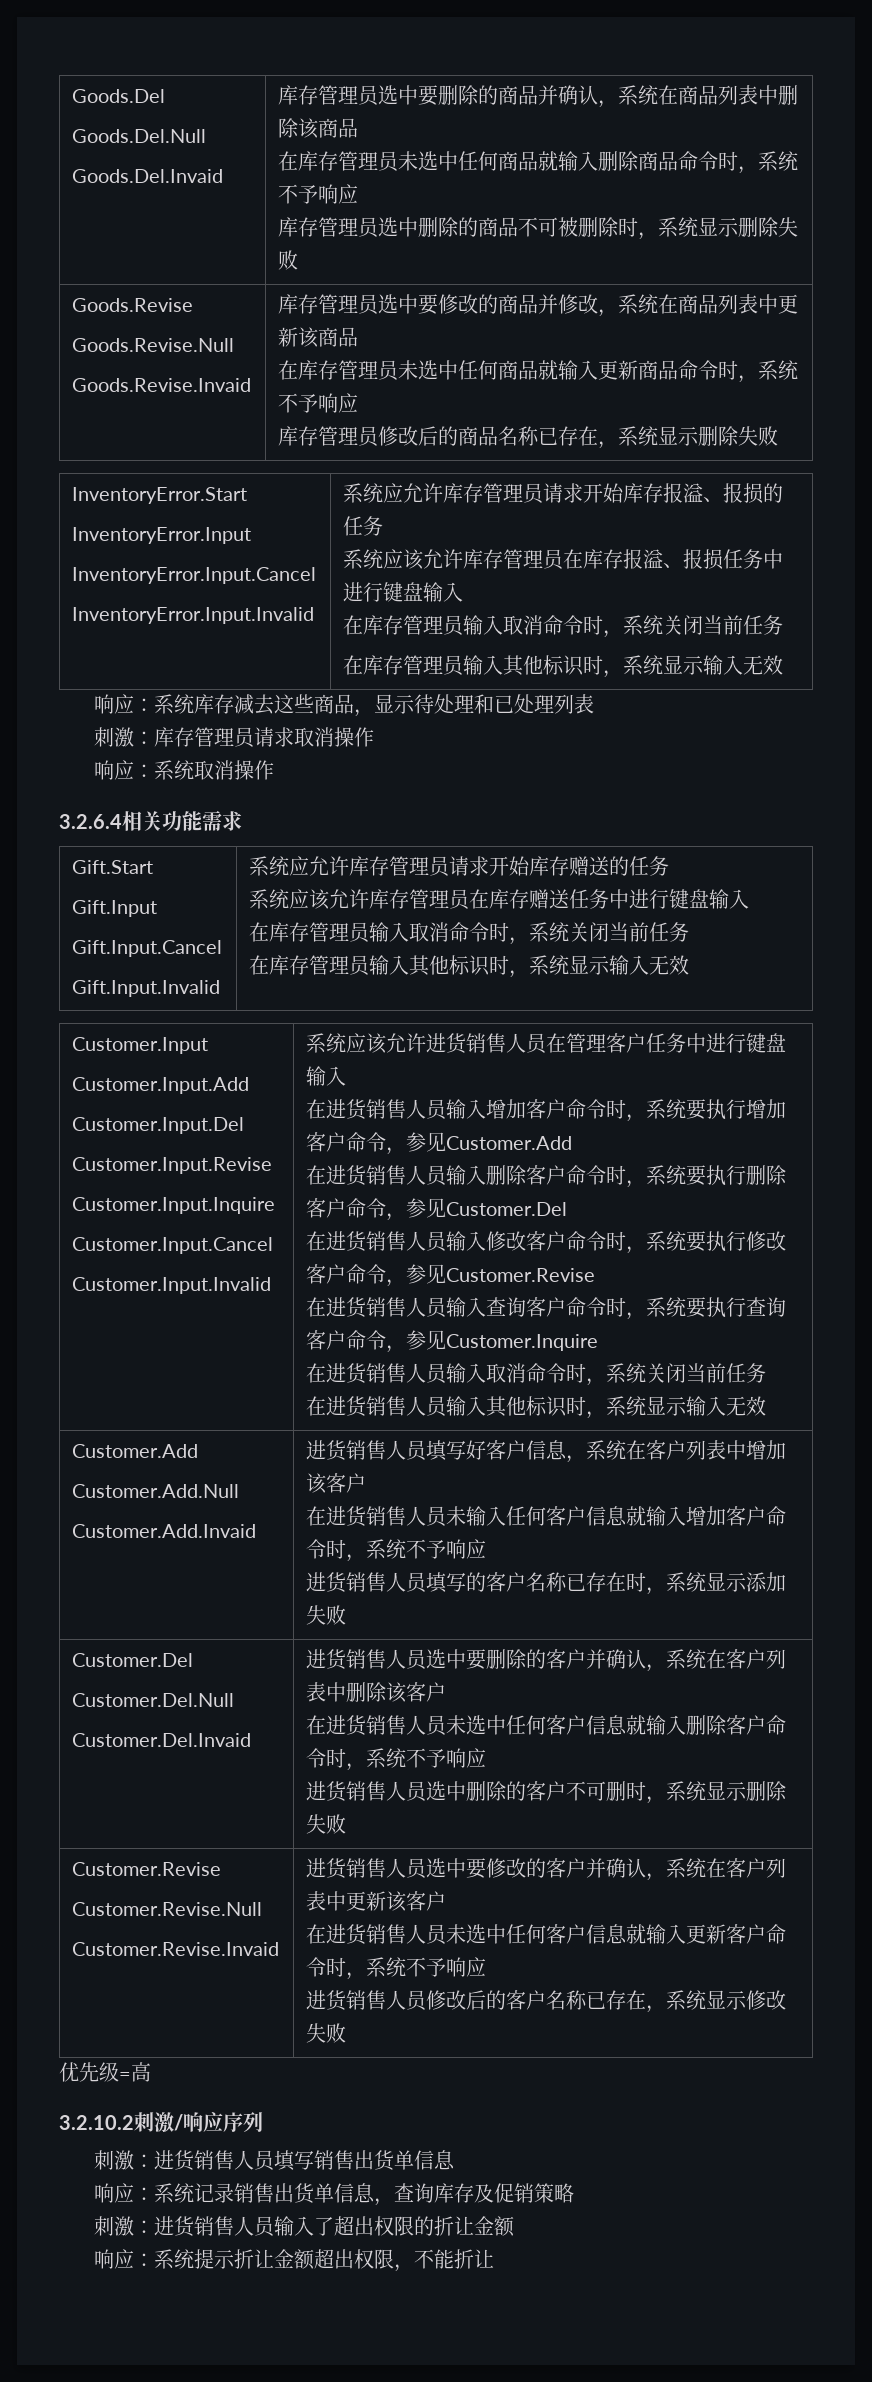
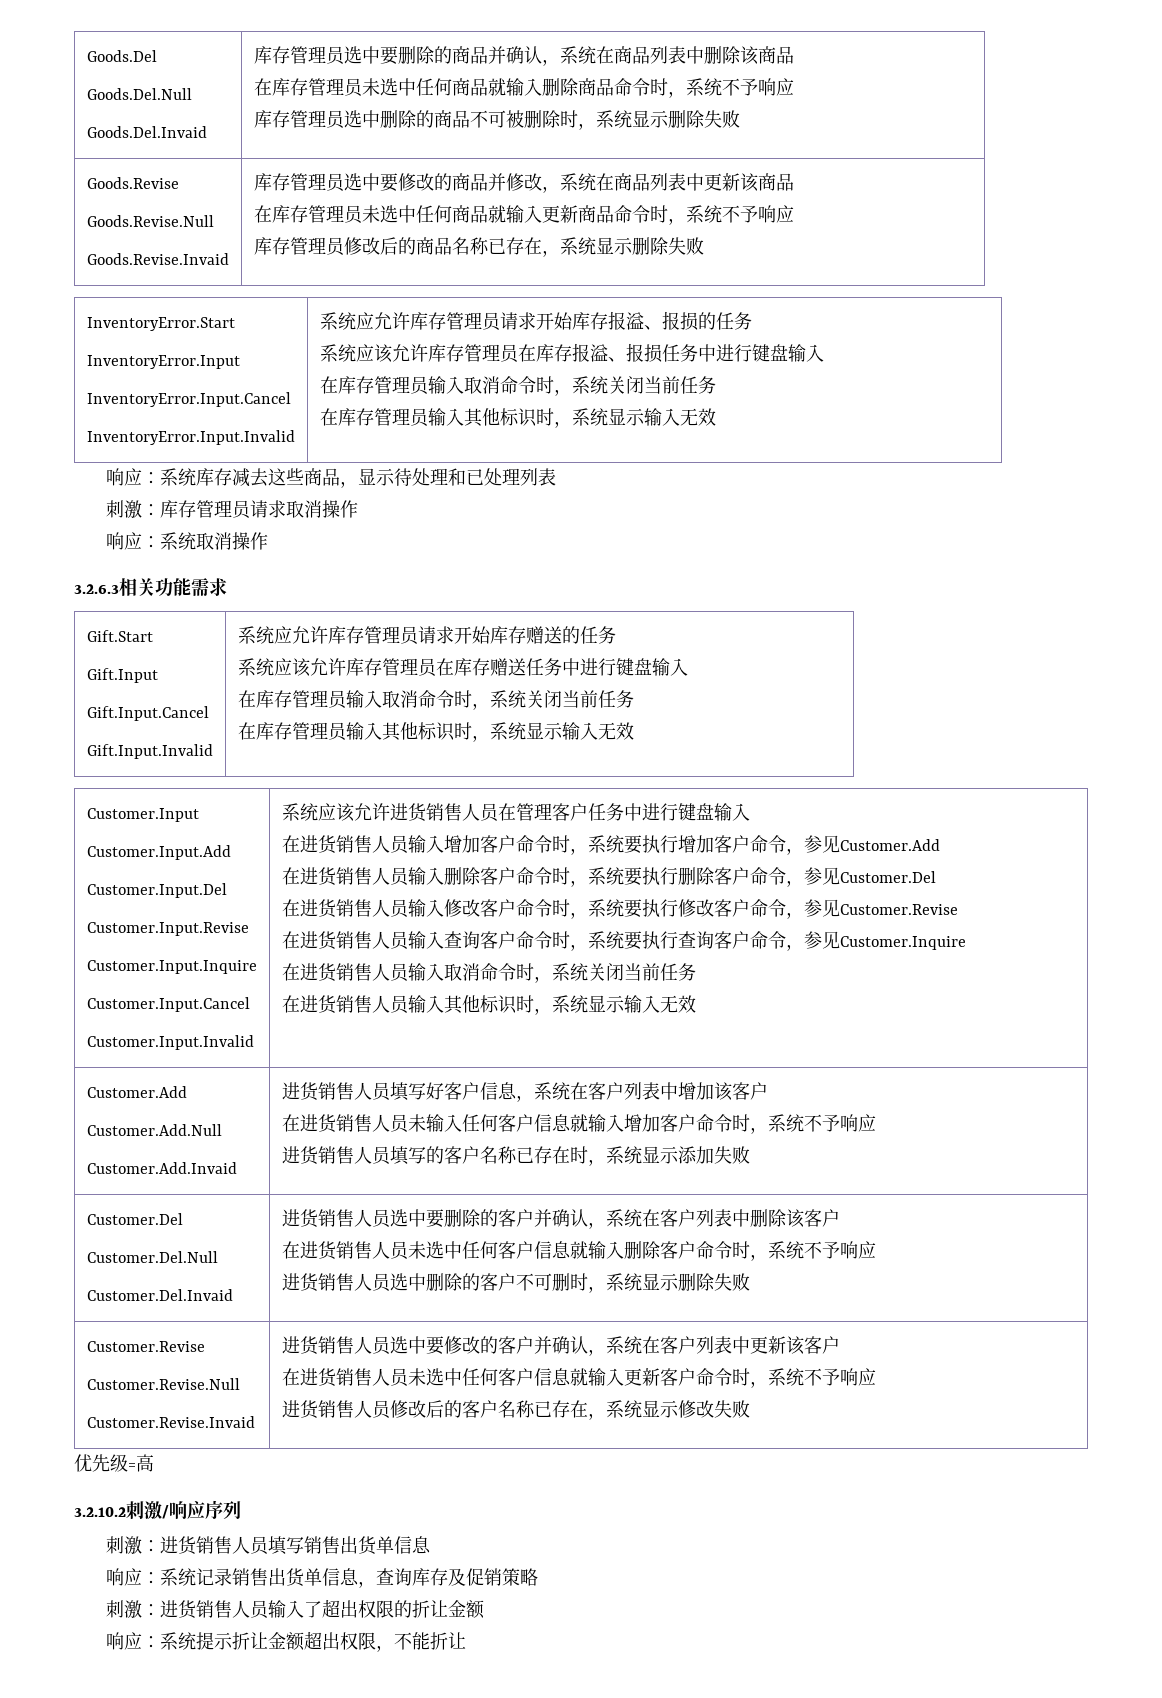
[59,814,122,829] 3.2.6.4 -> [74,584,119,594] 3.2.6.3

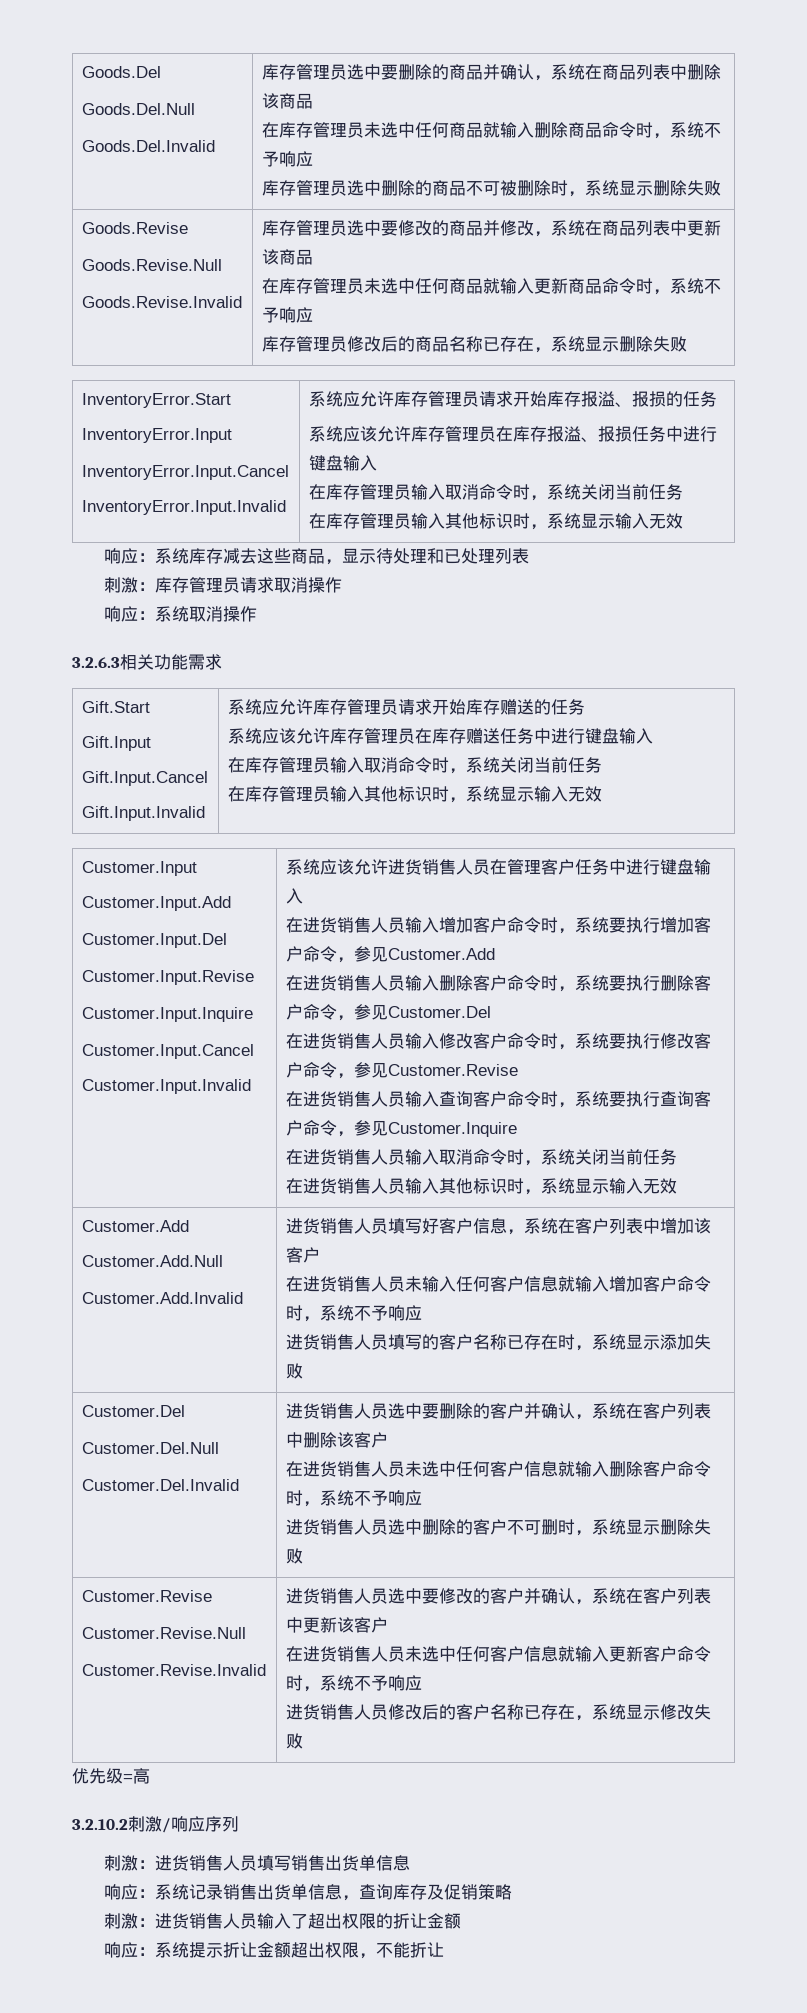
[86,126,207,138] Goods.Del.Invaid -> [81,140,215,152] Goods.Del.Invalid
[86,253,229,265] Goods.Revise.Invaid -> [81,296,242,308] Goods.Revise.Invalid
[86,1162,237,1174] Customer.Add.Invaid -> [81,1292,243,1304] Customer.Add.Invalid
[86,1289,233,1301] Customer.Del.Invaid -> [81,1479,239,1491] Customer.Del.Invalid
[86,1416,255,1428] Customer.Revise.Invaid -> [81,1664,266,1676] Customer.Revise.Invalid

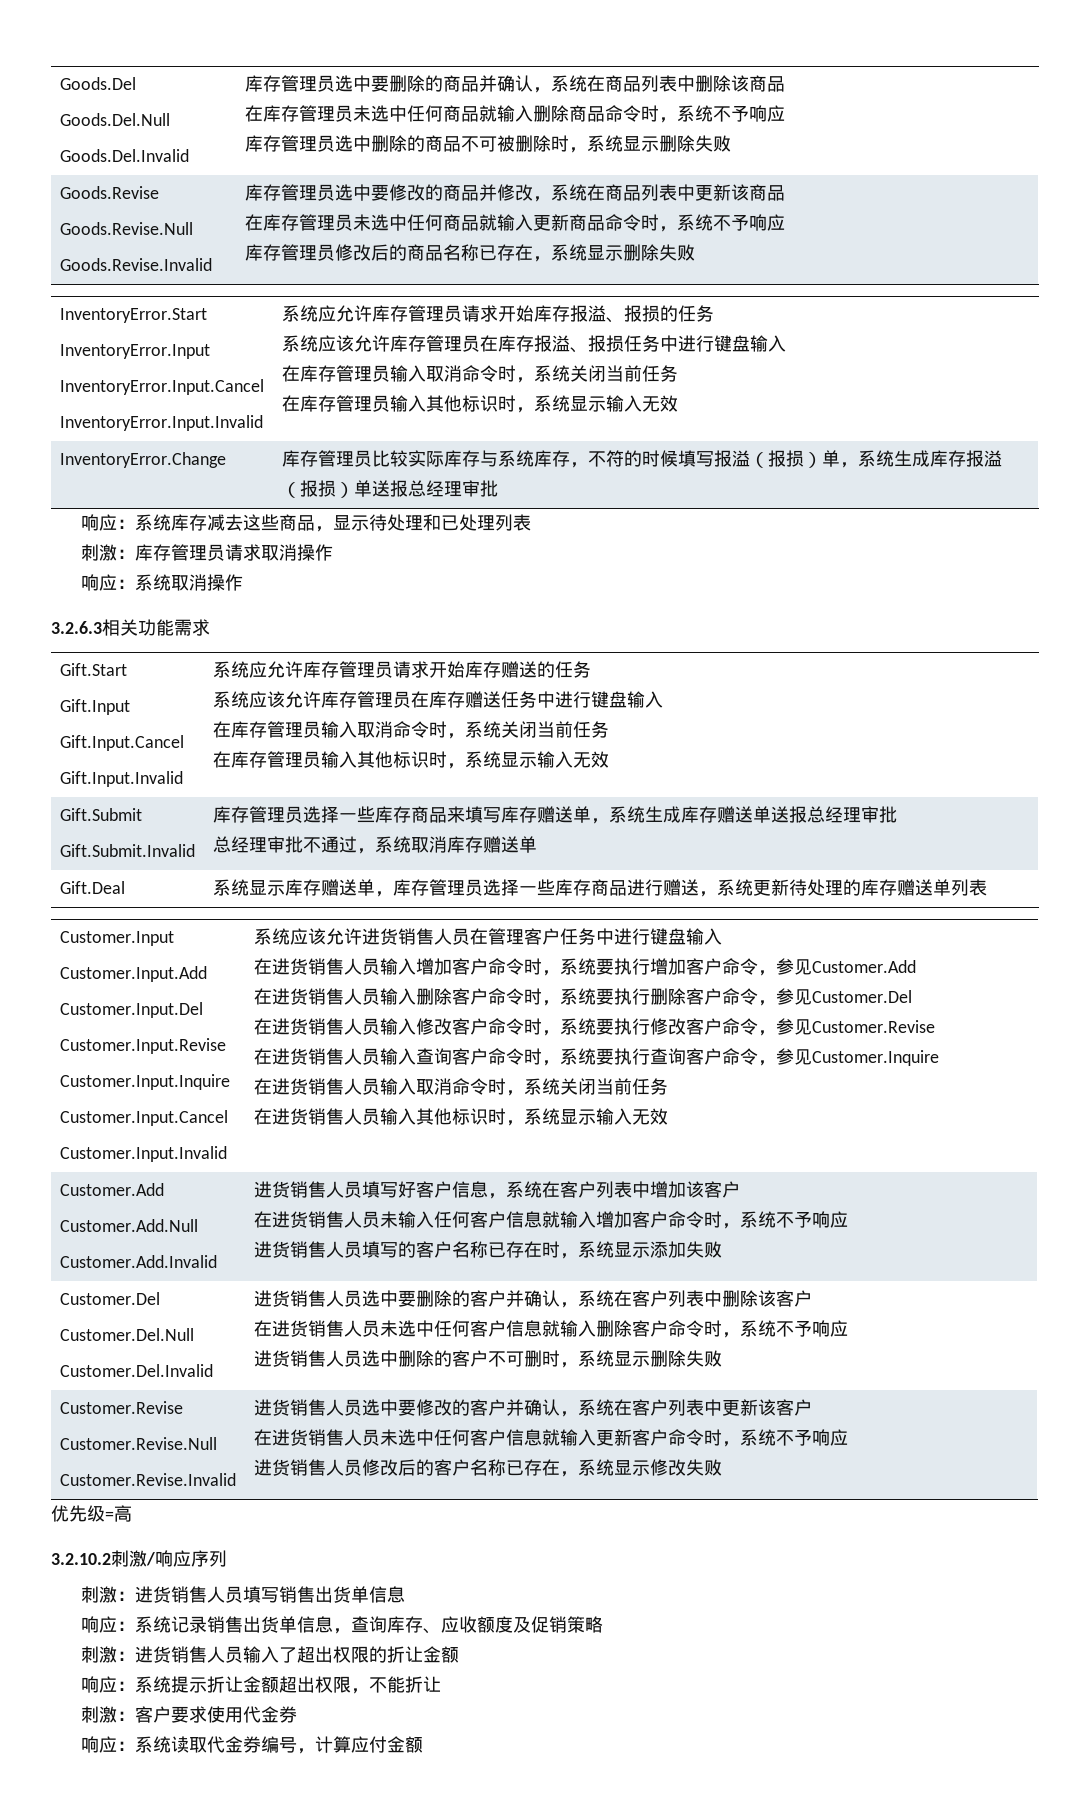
(683, 521) none -> [59,452,226,468] [281,450,1002,468] [281,480,498,498] // InventoryError.Change | 库存管理员比较实际库存与系统库存，不符的时候填写报溢（报损）单，系统生成库存报溢（报损）单送报总经理审批
(602, 794) none -> [59,808,142,821] [59,844,195,857] [212,806,897,824] [212,836,537,854] [59,881,125,894] [212,879,987,897] // Gift.Submit // Gift.Submit.Invalid | 库存管理员选择一些库存商品来填写库存赠送单，系统生成库存赠送单送报总经理审批 // 总经理审批不通过，系统取消库存赠送单 // Gift.Deal | 系统显示库存赠送单，库存管理员选择一些库存商品进行赠送，系统更新待处理的库存赠送单列表
(428, 1892) none -> [422,1616,513,1634] 、应收额度
(445, 1949) none -> [80,1706,297,1723] [80,1736,423,1754] // 刺激：客户要求使用代金券 // 响应：系统读取代金券编号，计算应付金额

